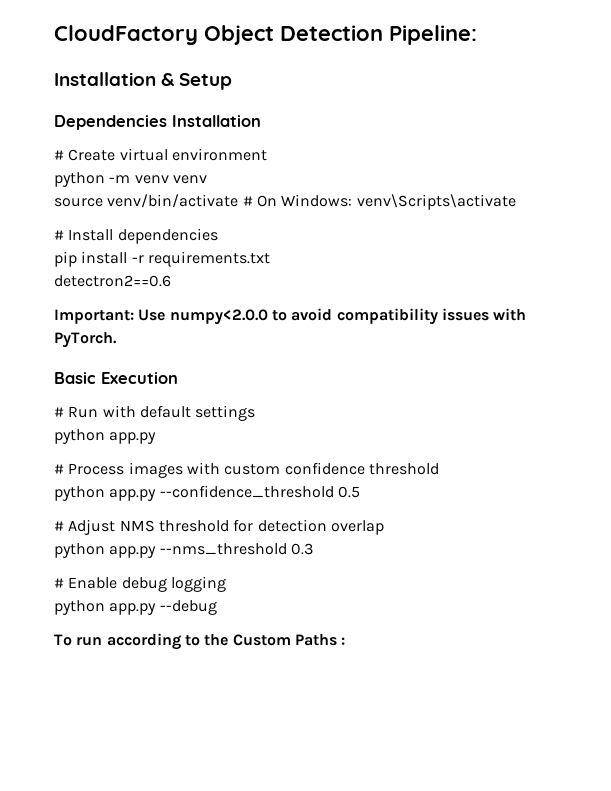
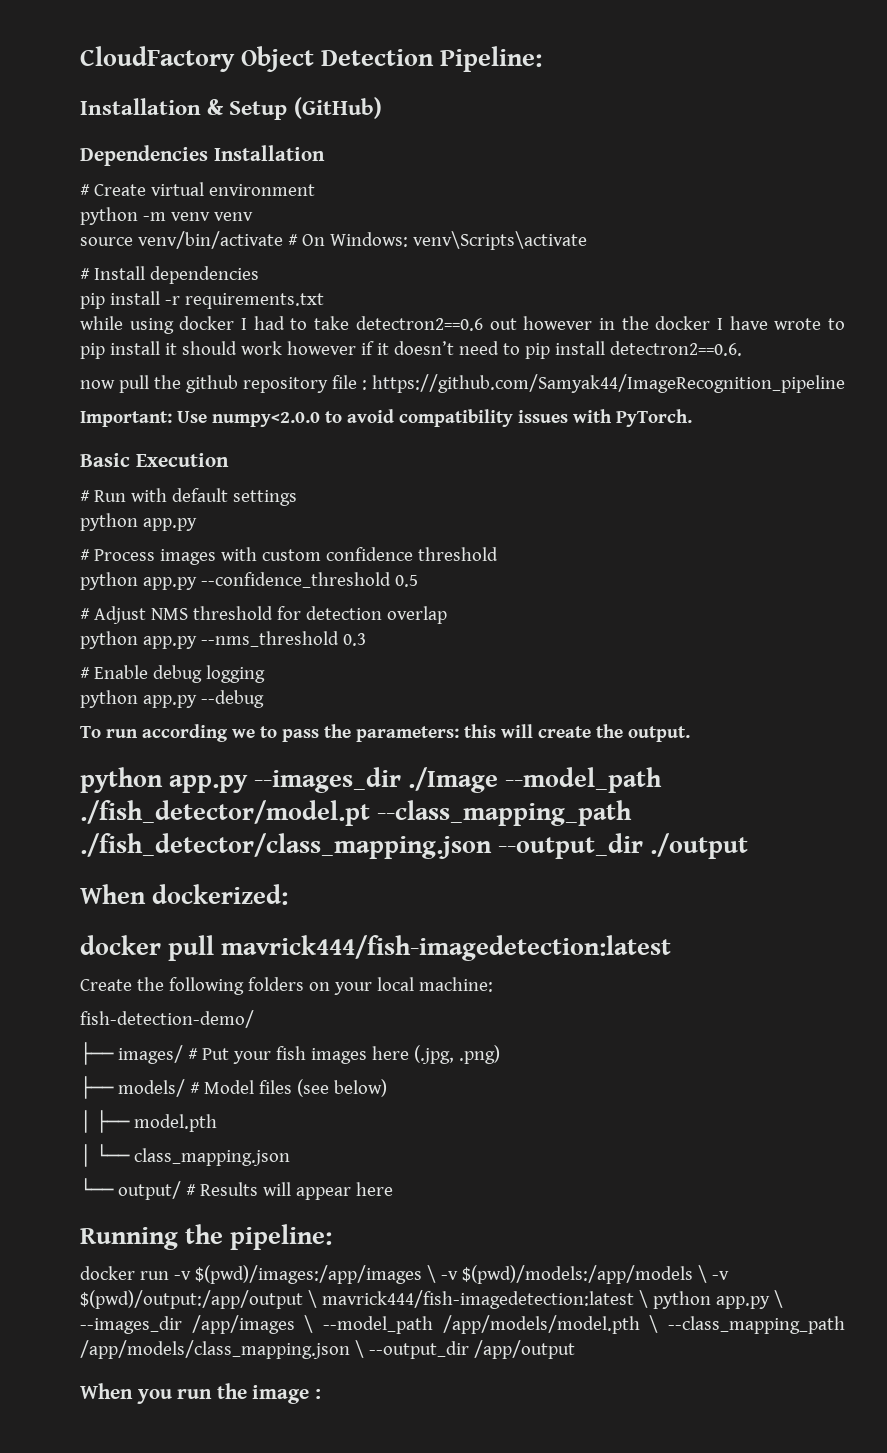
(233, 81) none -> [293,97,382,119] (GitHub)
[54,275,171,287] detectron2==0.6 -> [80,316,845,334] [80,341,742,359] [80,374,845,393] while using docker I had to take detectron2==0.6 out however in the docker I have wrote to pip install it should work however if it doesn’t need to pip install detectron2==0.6. // now pull the github repository file : https://github.com/Samyak44/ImageRecognition_pipeline
[184,634,337,646] to the Custom Paths -> [231,724,690,742] [80,767,663,793] [80,800,633,826] [80,833,749,859] [80,884,289,905] [80,935,672,961] [80,977,493,995] [80,1010,254,1028] [80,1042,500,1065] [80,1076,387,1099] [80,1110,217,1133] [80,1144,290,1167] [80,1178,393,1200] [80,1224,333,1250] [80,1265,729,1284] [80,1290,783,1309] [80,1315,845,1334] [80,1340,575,1359] [80,1383,310,1404] we to pass the parameters: this will create the output. // python app.py --images_dir ./Image --model_path ./fish_detector/model.pt --class_mapping_path ./fish_detector/class_mapping.json --output_dir ./output // When dockerized: // docker pull mavrick444/fish-imagedetection:latest // Create the following folders on your local machine: // fish-detection-demo/ // ├── images/ # Put your fish images here (.jpg, .png) // ├── models/ # Model files (see below) // │ ├── model.pth // │ └── class_mapping.json // └── output/ # Results will appear here // Running the pipeline: // docker run -v $(pwd)/images:/app/images \ -v $(pwd)/models:/app/models \ -v $(pwd)/output:/app/output \ mavrick444/fish-imagedetection:latest \ python app.py \ --images_dir /app/images \ --model_path /app/models/model.pth \ --class_mapping_path /app/models/class_mapping.json \ --output_dir /app/output // When you run the image

